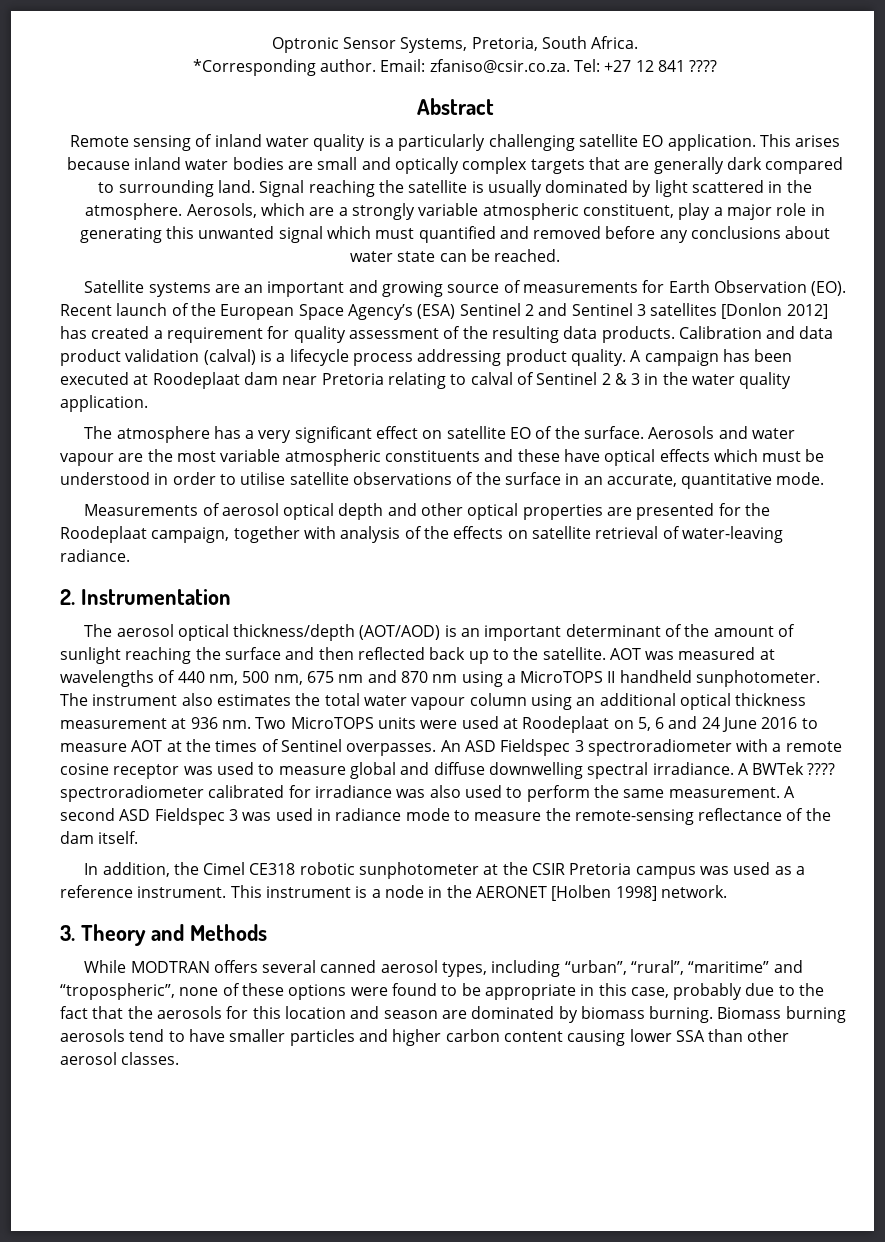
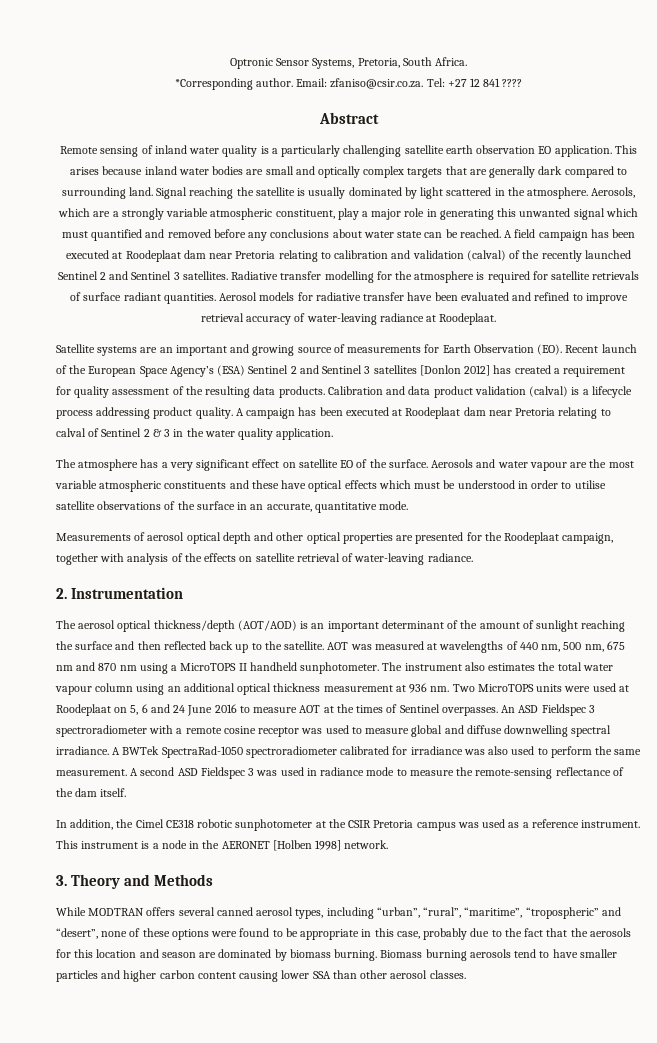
(638, 140) none -> [445,145,536,154] earth observation
(561, 255) none -> [504,229,636,241] [66,250,631,262] [57,271,640,283] [70,292,628,304] [200,313,497,325] A field campaign has been executed at Roodeplaat dam near Pretoria relating to calibration and validation (calval) of the recently launched Sentinel 2 and Sentinel 3 satellites. Radiative transfer modelling for the atmosphere is required for satellite retrievals of surface radiant quantities. Aerosol models for radiative transfer have been evaluated and refined to improve retrieval accuracy of water-leaving radiance at Roodeplaat.
[807,763,836,775] ???? -> [161,746,243,758] SpectraRad-1050
[688,960,803,973] [60,983,175,1000] “maritime” and “tropospheric”, -> [464,907,621,919] [56,928,98,939] “maritime”, “tropospheric” and “desert”,

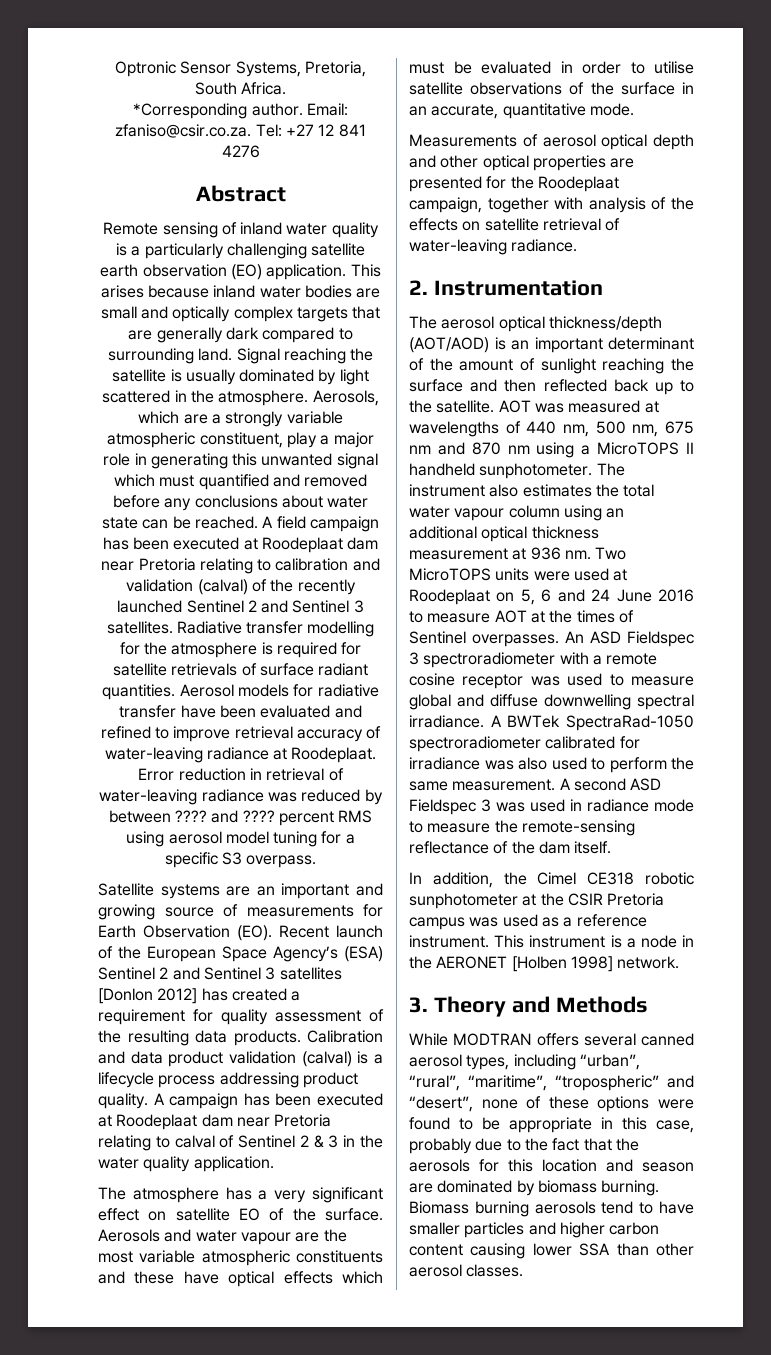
[502,79,523,87] ???? -> [221,145,260,158] 4276
[538,146,552,154] EO -> [231,264,262,280] (EO)
(497, 319) none -> [138,768,344,781] [99,789,383,805] [108,810,373,826] [126,831,355,847] [164,852,317,868] Error reduction in retrieval of water-leaving radiance was reduced by between ???? and ???? percent RMS using aerosol model tuning for a specific S3 overpass.
[457,480,515,489] understood -> [481,61,551,74] evaluated

